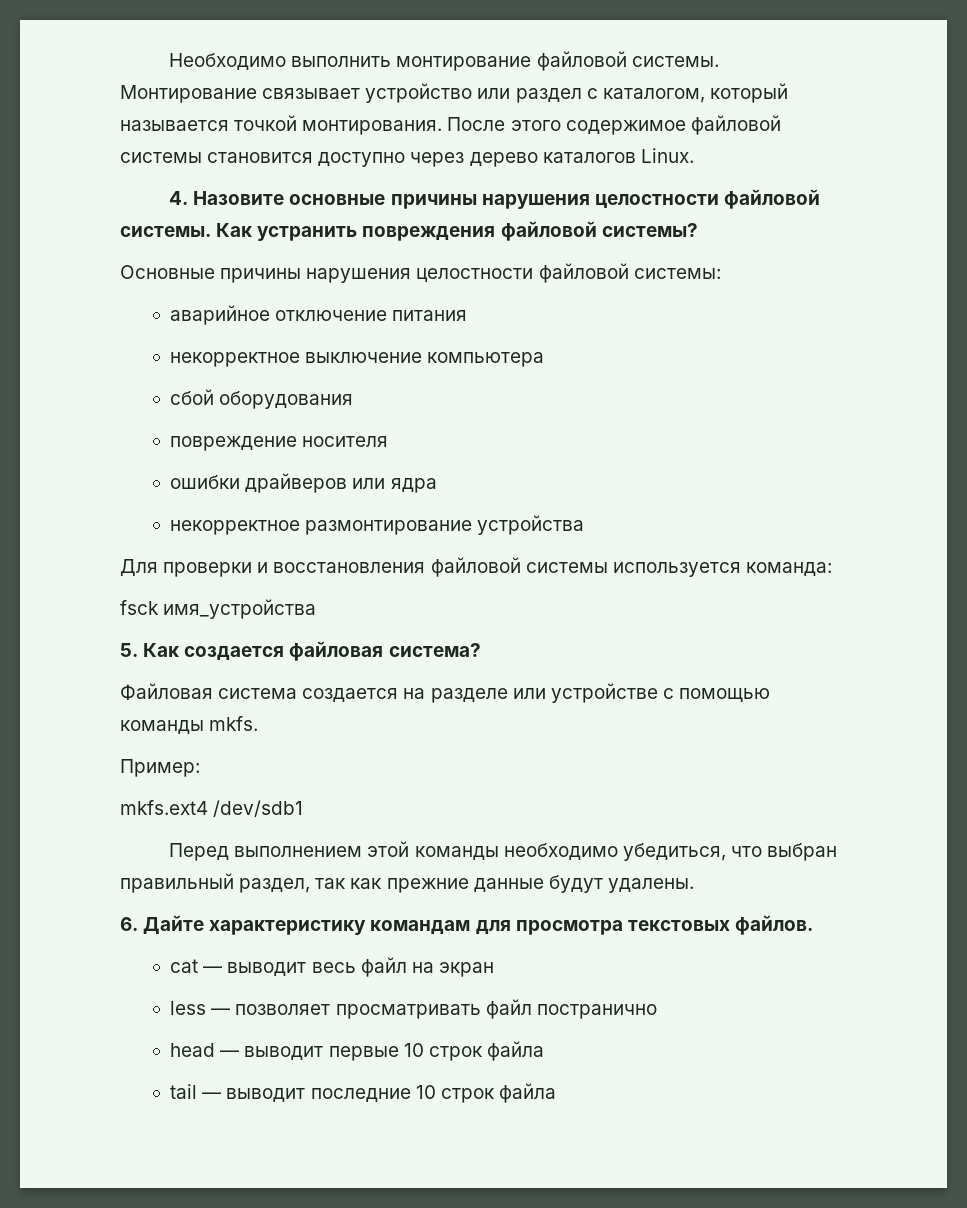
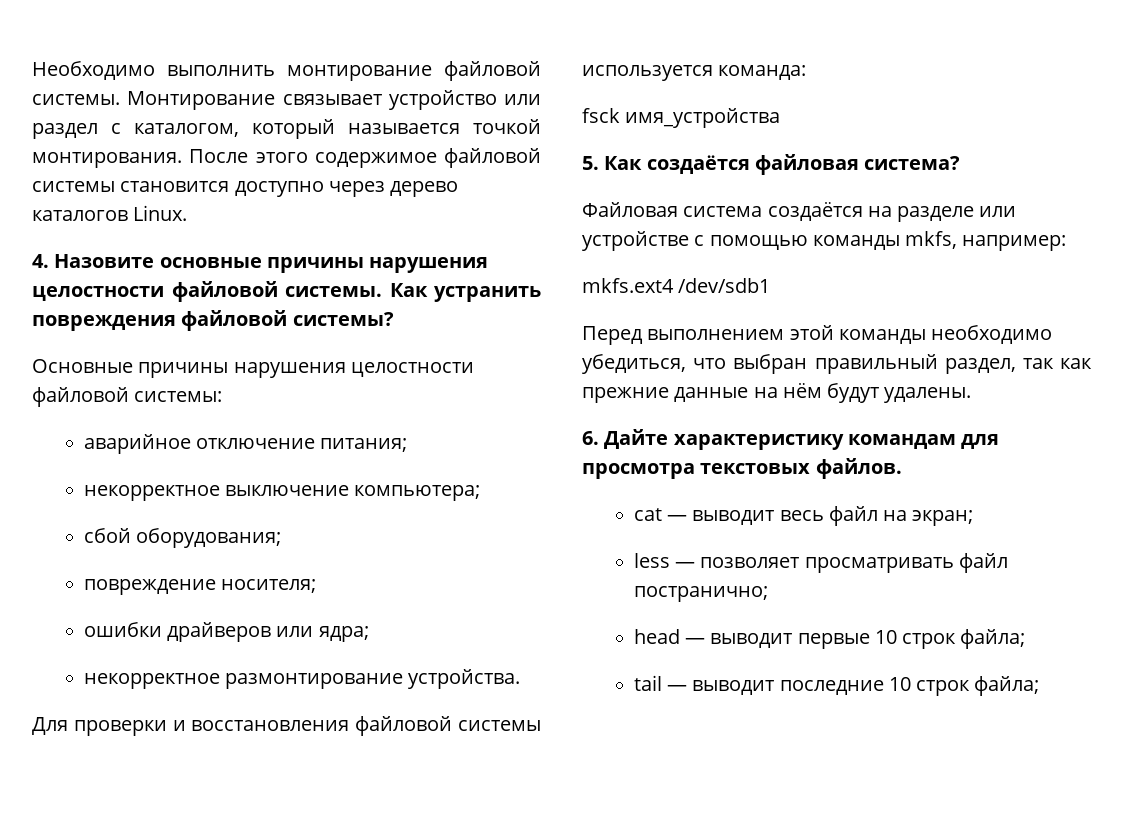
[392,310,468,321] питания -> [320,438,408,452] питания;
[427,352,545,367] компьютера -> [354,485,481,501] компьютера;
[219,391,354,409] оборудования -> [136,528,282,548] оборудования;
[302,436,389,447] носителя -> [221,579,317,593] носителя;
[390,478,437,493] ядра -> [318,626,369,642] ядра;
[477,515,585,535] устройства -> [408,669,521,689] устройства.
[184,646,285,661] создается -> [646,155,750,174] создаётся
[302,688,399,702] создается -> [767,202,863,221] создаётся
[209,716,259,731] [120,759,200,777] mkfs. // Пример: -> [905,231,1067,251] mkfs, например:
(544, 885) none -> [753,383,822,398] на нём
[438,962,494,977] экран -> [912,510,974,526] экран;
[536,1004,657,1019] постранично -> [633,586,768,602] постранично;
[486,1041,544,1061] файла -> [960,629,1026,649] файла;
[498,1083,556,1103] файла -> [974,676,1040,696] файла;

